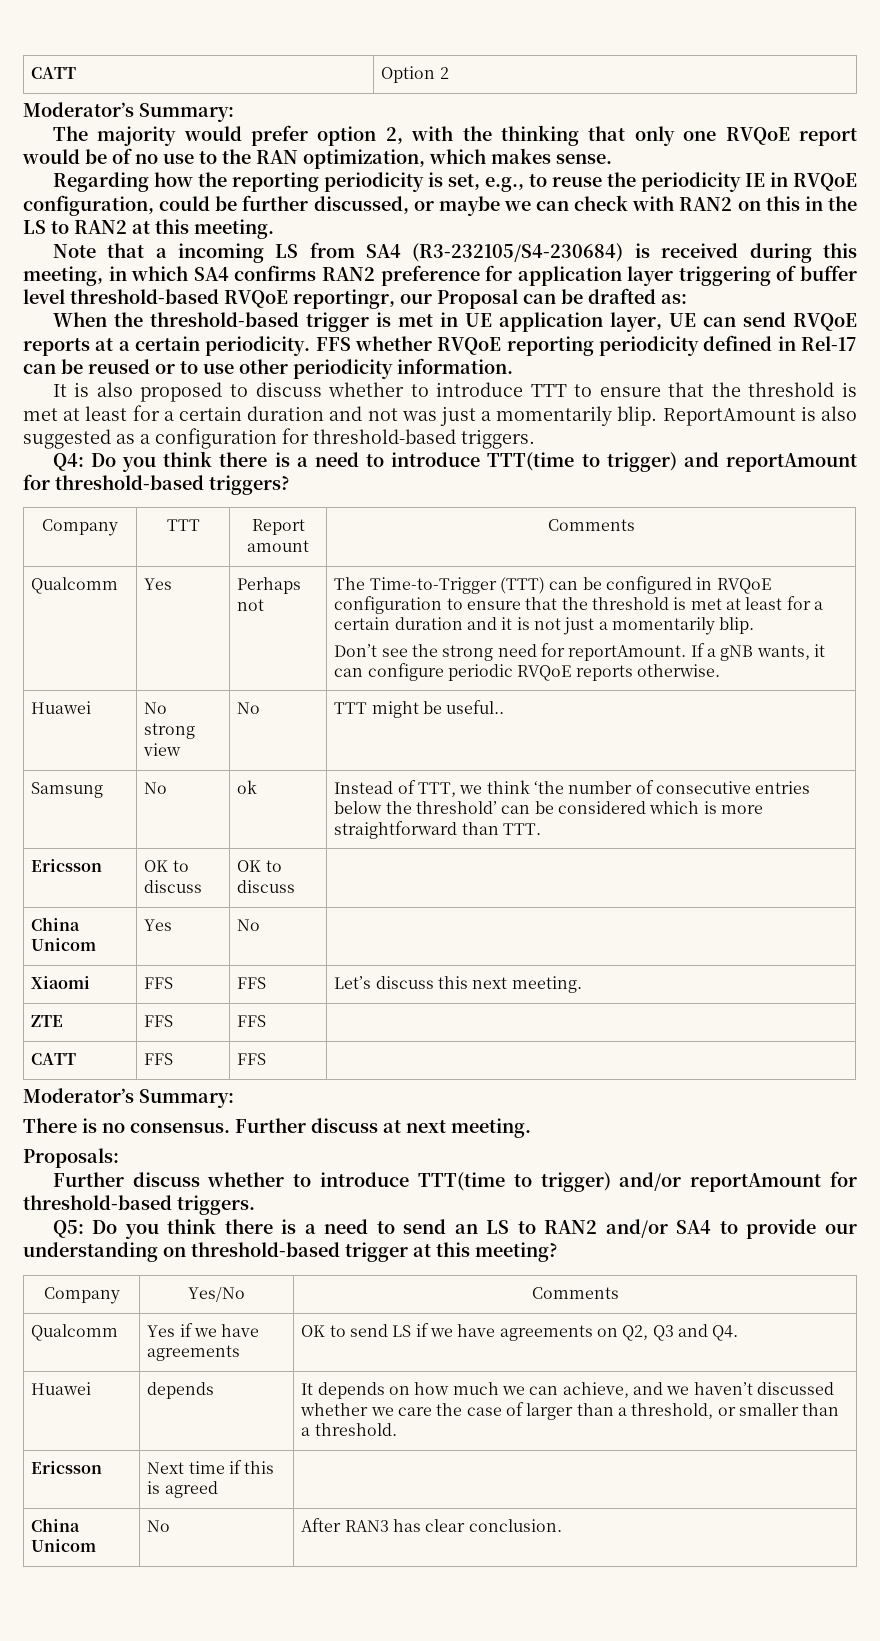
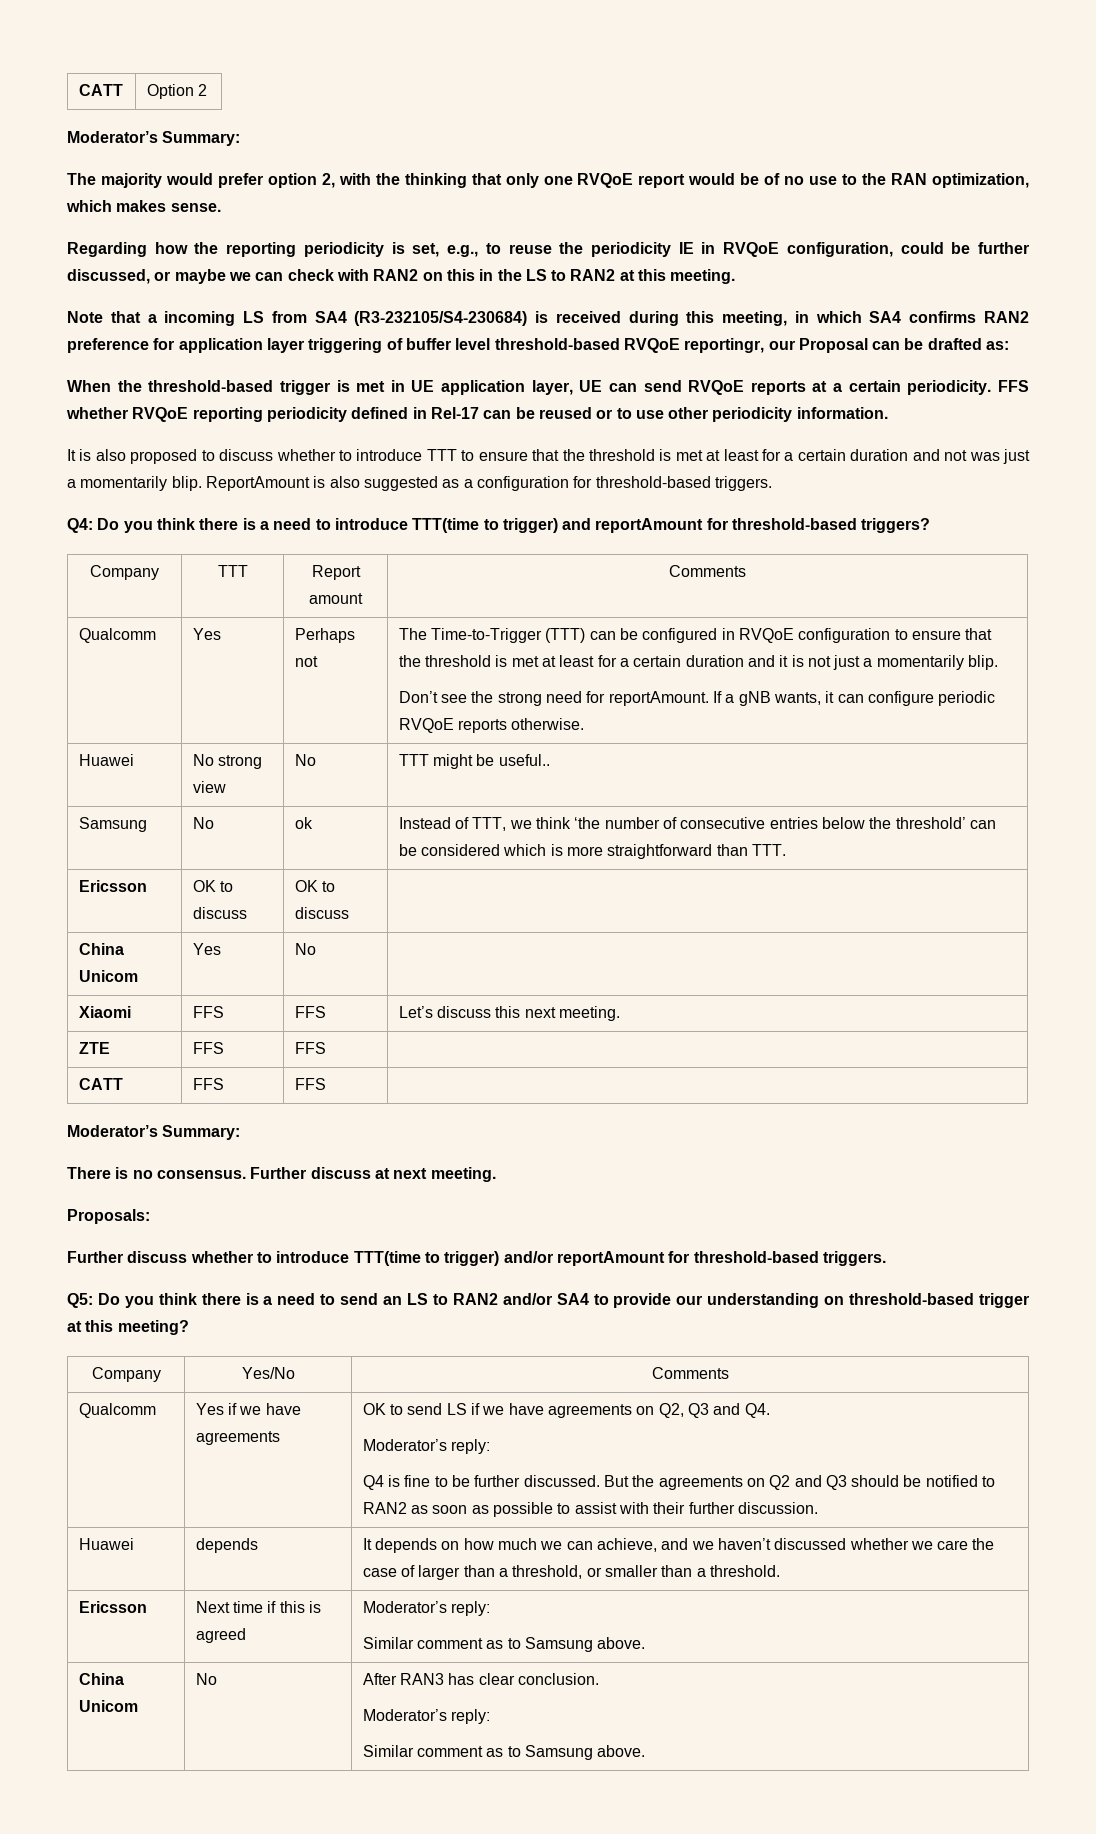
(739, 1333) none -> [362,1439,490,1454] [362,1475,996,1490] [362,1502,818,1517] // Moderator’s reply: // Q4 is fine to be further discussed. But the agreements on Q2 and Q3 should be notified to RAN2 as soon as possible to assist with their further discussion.
(218, 1489) none -> [362,1601,490,1616] [362,1637,646,1652] Moderator’s reply: // Similar comment as to Samsung above.
(562, 1525) none -> [362,1709,490,1724] [362,1745,646,1760] // Moderator’s reply: // Similar comment as to Samsung above.

